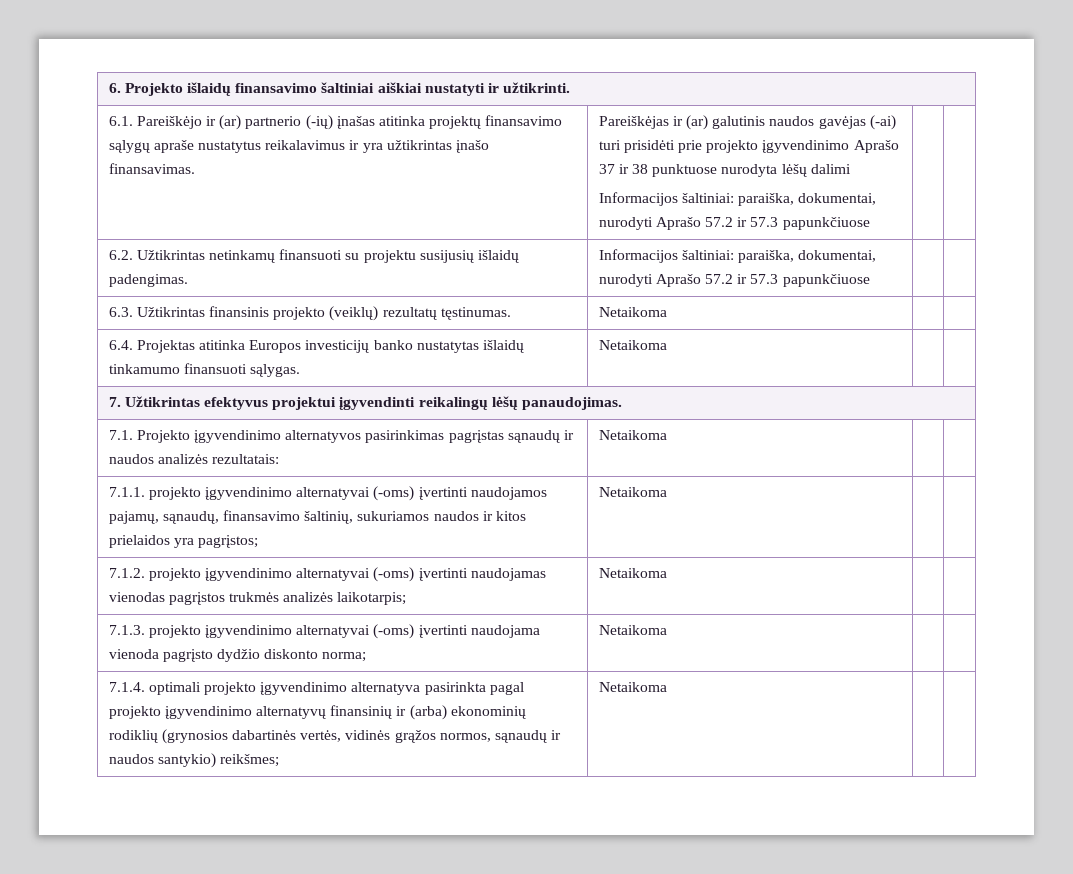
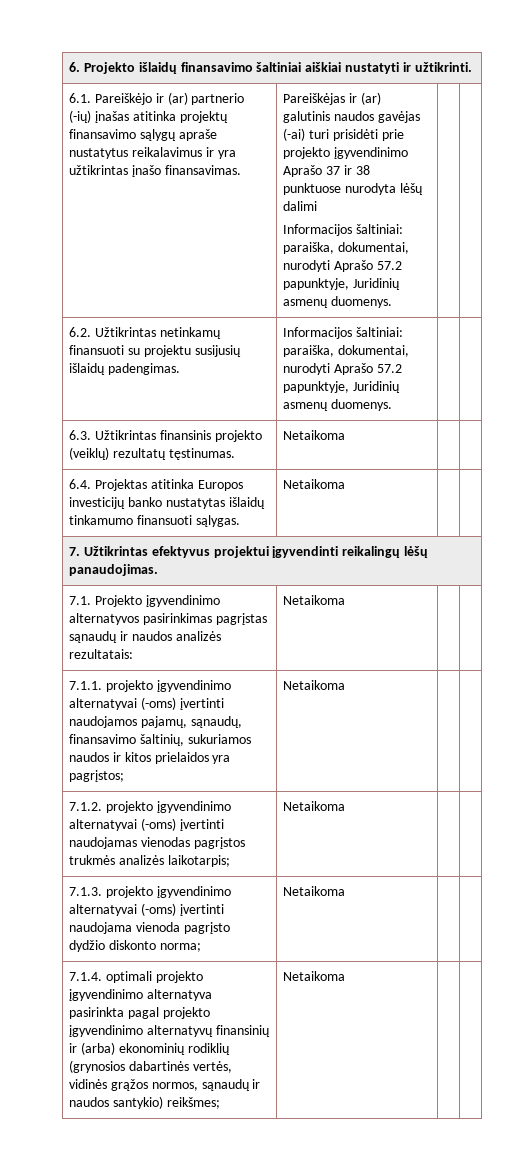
[737,217,870,230] ir 57.3 papunkčiuose -> [283,278,401,290] [283,296,393,308] papunktyje, Juridinių asmenų duomenys.
[737,274,870,287] ir 57.3 papunkčiuose -> [283,381,401,393] [283,399,393,411] papunktyje, Juridinių asmenų duomenys.

